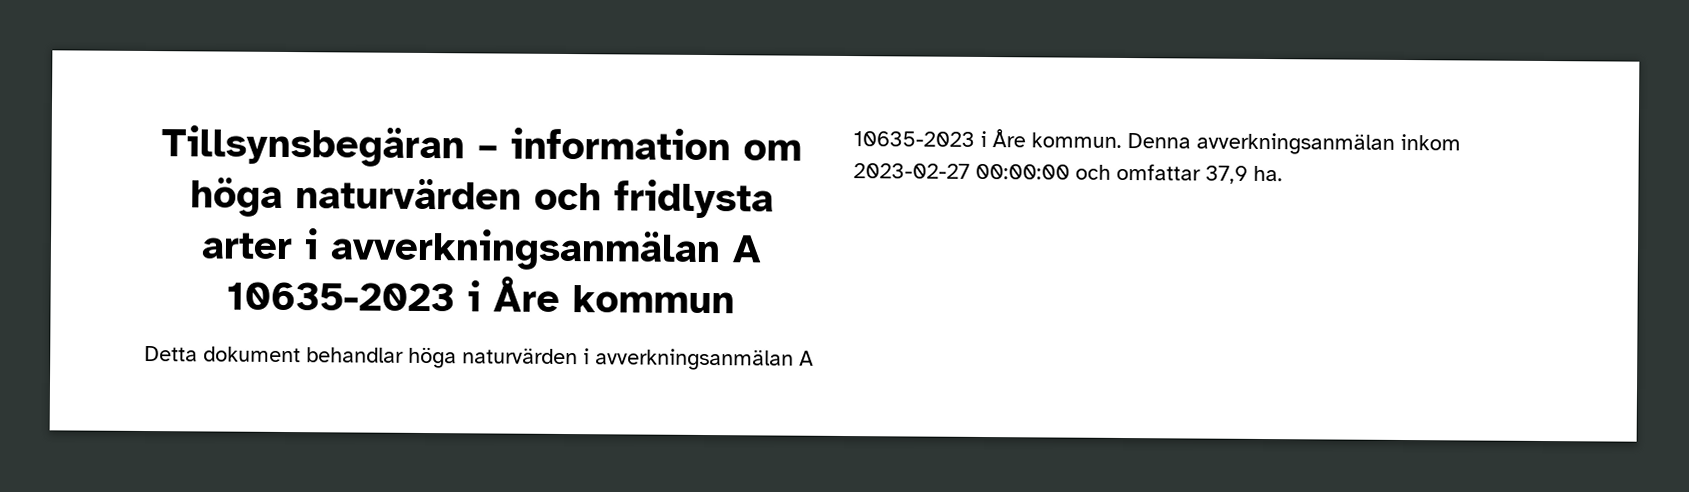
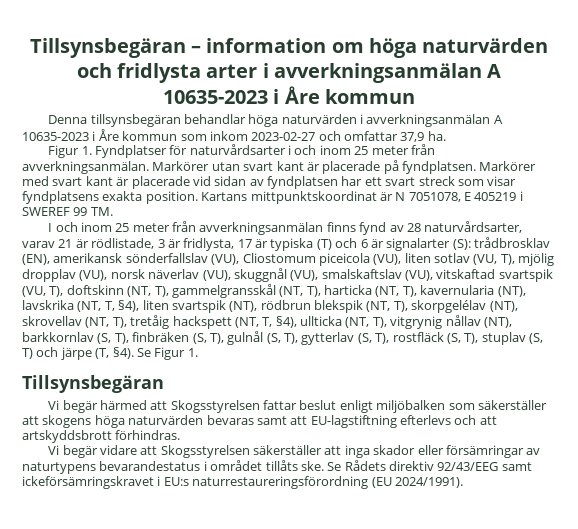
[144,345,301,363] Detta dokument -> [48,114,181,127] Denna tillsynsbegäran
[1031,132,1395,155] kommun. Denna avverkningsanmälan -> [122,131,207,141] kommun som
[975,163,1070,180] 00:00:00 -> (316, 136) none
(1283, 173) none -> [48,144,435,158] [22,160,537,174] [22,176,517,189] [22,191,523,204] [22,207,113,216] [48,221,523,235] [22,237,550,251] [22,253,555,266] [22,268,553,282] [22,284,526,298] [22,300,518,313] [22,315,512,329] [22,331,543,345] [22,347,198,360] [22,375,164,393] [48,400,547,413] [22,415,497,428] [22,430,181,443] [48,445,541,458] [22,460,532,474] [22,476,463,489] // Figur 1. Fyndplatser för naturvårdsarter i och inom 25 meter från avverkningsanmälan. Markörer utan svart kant är placerade på fyndplatsen. Markörer med svart kant är placerade vid sidan av fyndplatsen har ett svart streck som visar fyndplatsens exakta position. Kartans mittpunktskoordinat är N 7051078, E 405219 i SWEREF 99 TM. // I och inom 25 meter från avverkningsanmälan finns fynd av 28 naturvårdsarter, varav 21 är rödlistade, 3 är fridlysta, 17 är typiska (T) och 6 är signalarter (S): trådbrosklav (EN), amerikansk sönderfallslav (VU), Cliostomum piceicola (VU), liten sotlav (VU, T), mjölig dropplav (VU), norsk näverlav (VU), skuggnål (VU), smalskaftslav (VU), vitskaftad svartspik (VU, T), doftskinn (NT, T), gammelgransskål (NT, T), harticka (NT, T), kavernularia (NT), lavskrika (NT, T, §4), liten svartspik (NT), rödbrun blekspik (NT, T), skorpgelélav (NT), skrovellav (NT, T), tretåig hackspett (NT, T, §4), ullticka (NT, T), vitgrynig nållav (NT), barkkornlav (S, T), finbräken (S, T), gulnål (S, T), gytterlav (S, T), rostfläck (S, T), stuplav (S, T) och järpe (T, §4). Se Figur 1. // Tillsynsbegäran // Vi begär härmed att Skogsstyrelsen fattar beslut enligt miljöbalken som säkerställer att skogens höga naturvärden bevaras samt att EU-lagstiftning efterlevs och att artskyddsbrott förhindras. // Vi begär vidare att Skogsstyrelsen säkerställer att inga skador eller försämringar av naturtypens bevarandestatus i området tillåts ske. Se Rådets direktiv 92/43/EEG samt ickeförsämringskravet i EU:s naturrestaureringsförordning (EU 2024/1991).

